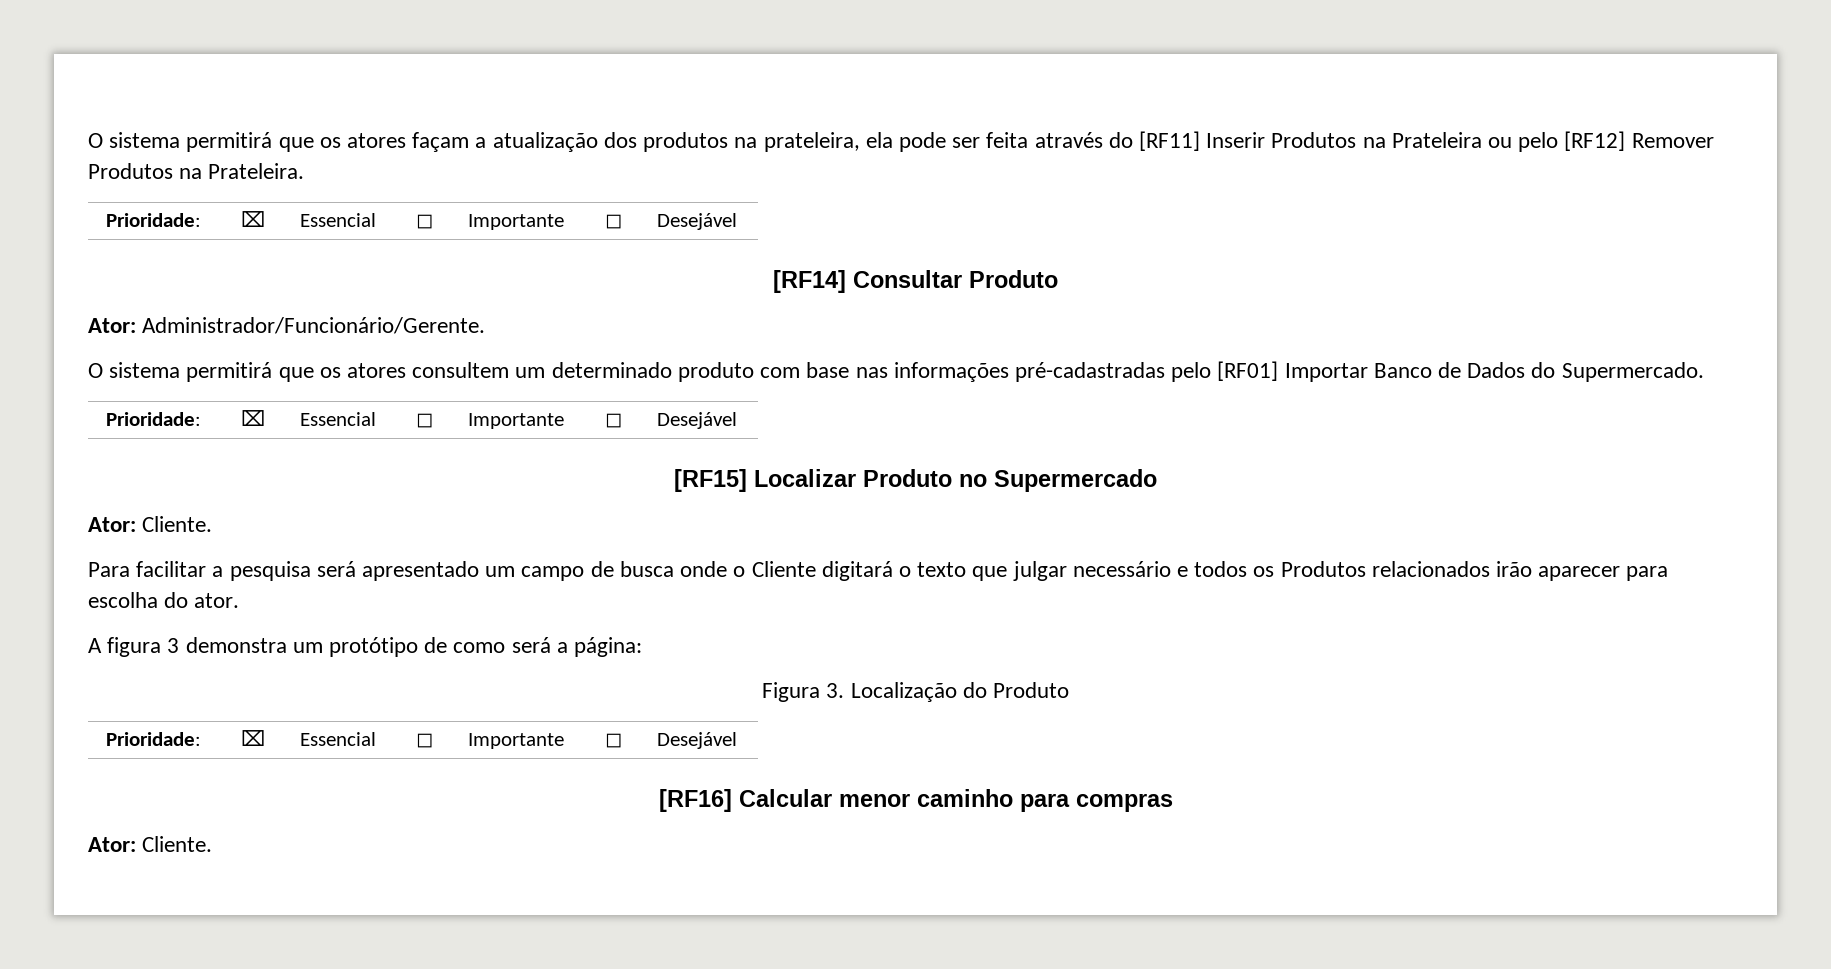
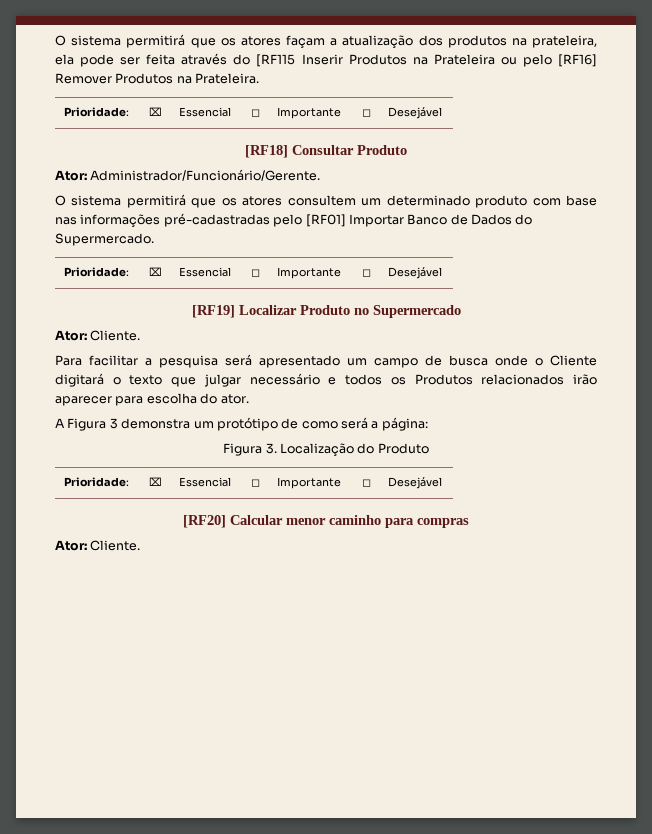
[1138,131,1200,151] [RF11] -> [256,54,296,67] [RF115
[1564,131,1626,151] [RF12] -> [558,54,598,67] [RF16]
[773,270,846,293] [RF14] -> [245,145,288,158] [RF18]
[674,469,747,492] [RF15] -> [191,305,235,318] [RF19]
[107,637,162,657] figura -> [67,418,107,431] Figura
[658,789,732,812] [RF16] -> [183,515,226,528] [RF20]

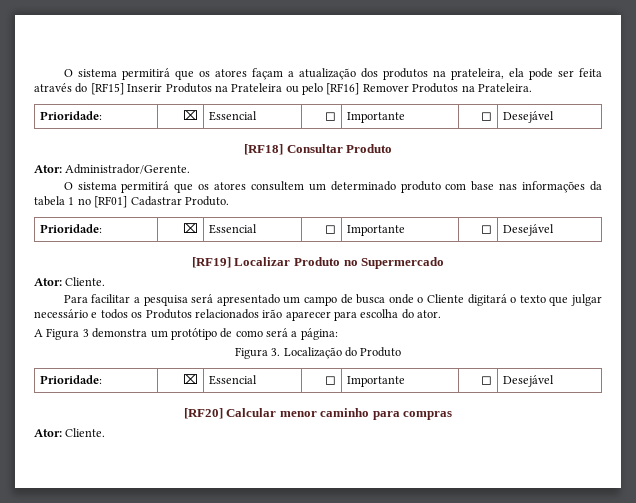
[256,54,296,67] [RF115 -> [90,83,124,95] [RF15]
[90,169,321,181] Administrador/Funcionário/Gerente. -> [65,164,191,174] Administrador/Gerente.
[163,213,533,227] [55,233,154,246] pré-cadastradas pelo [RF01] Importar Banco de Dados do Supermercado. -> [590,181,602,191] [34,196,229,208] da tabela 1 no [RF01] Cadastrar Produto.

